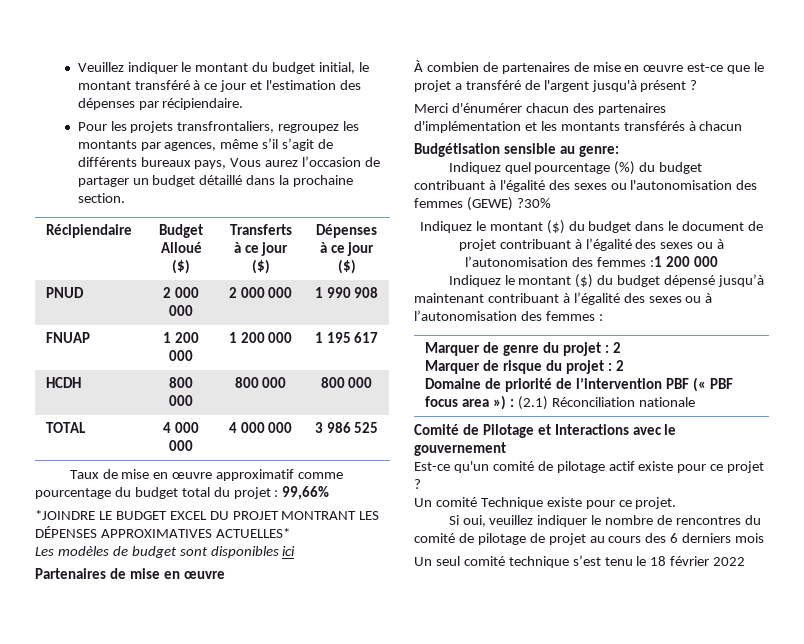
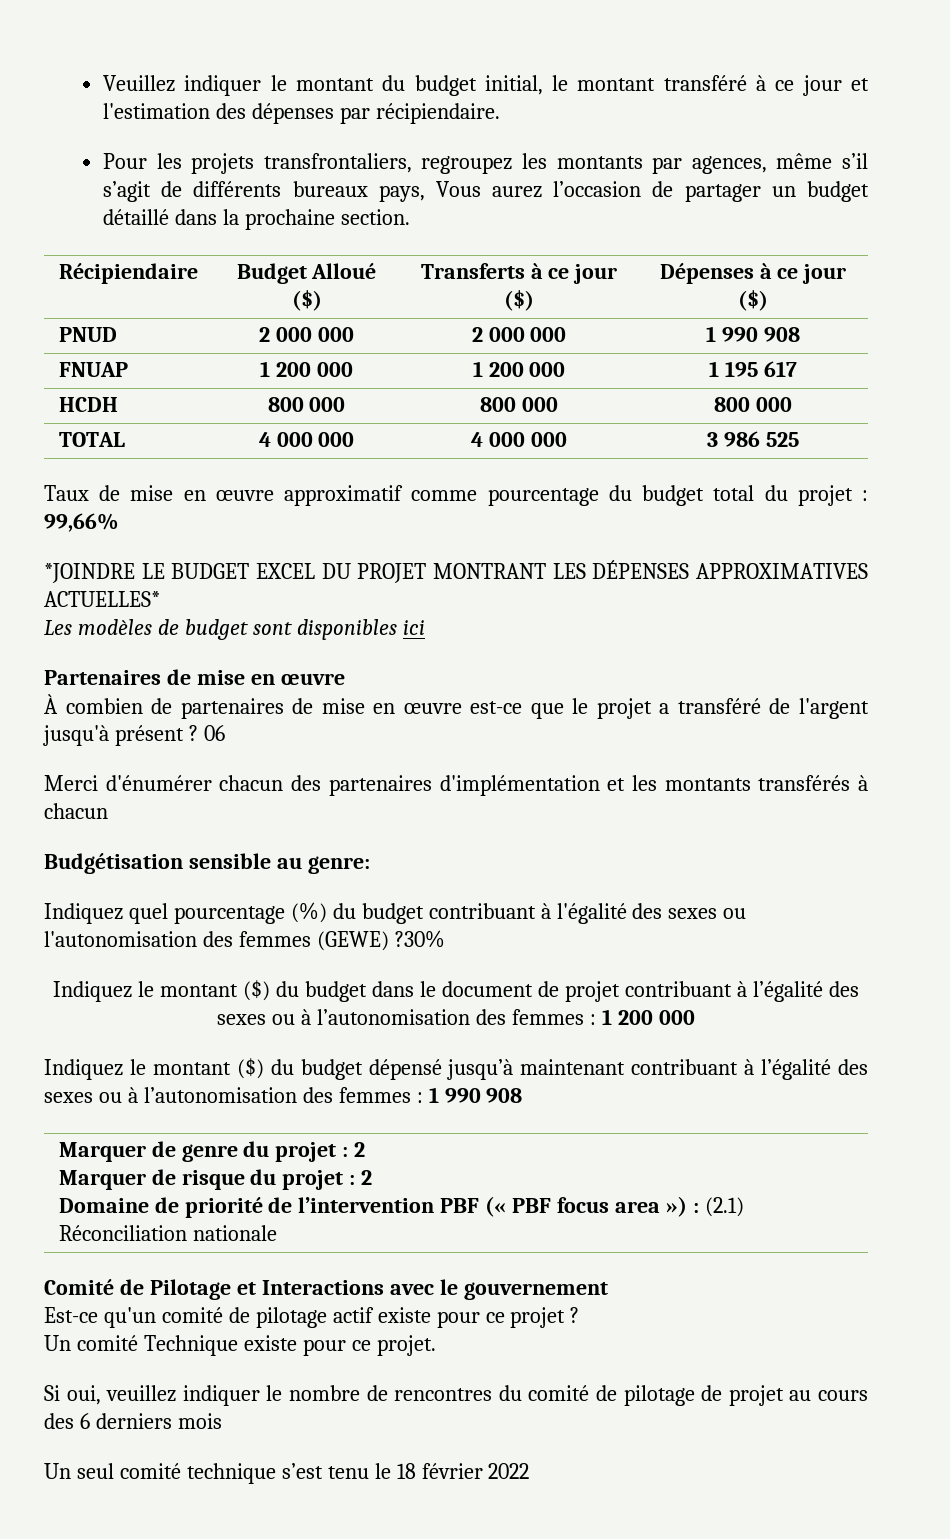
(698, 85) none -> [203,725,225,741] 06
[649,256,662,267] :1 -> [589,1009,612,1025] : 1
(603, 317) none -> [428,1087,523,1103] 1 990 908

